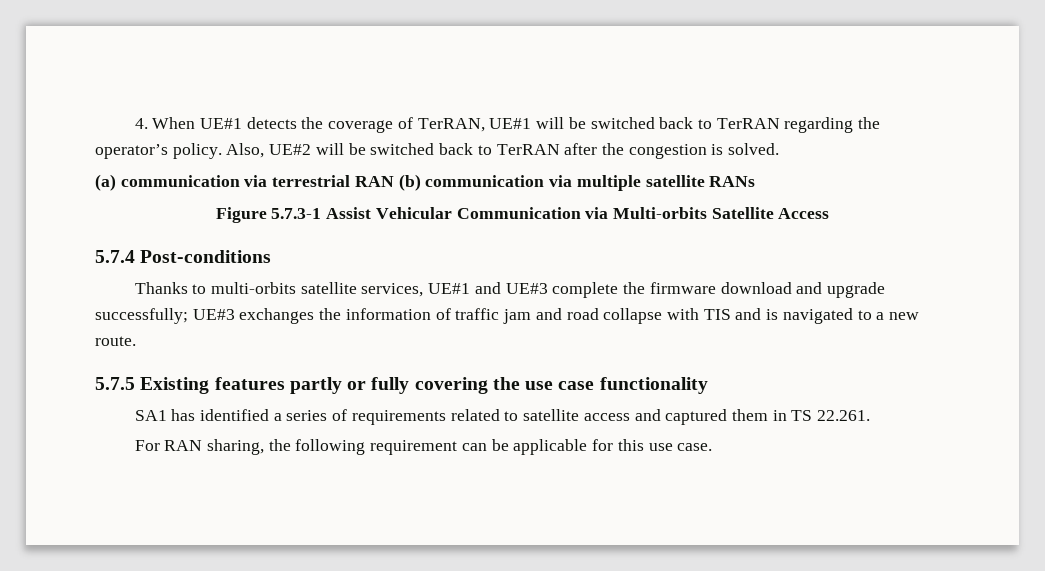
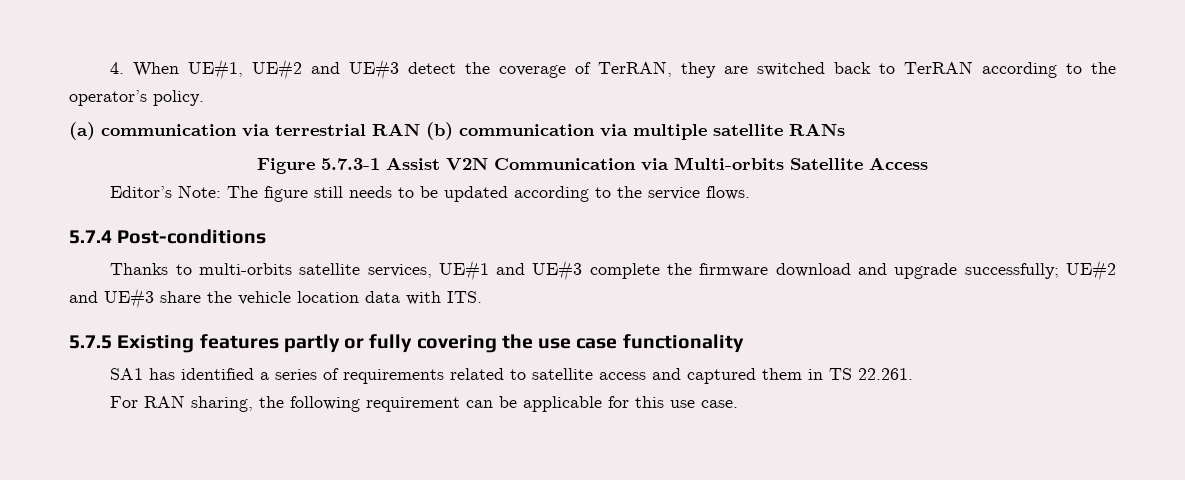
[199,117,297,129] UE#1 detects -> [188,59,457,80] UE#1, UE#2 and UE#3 detect
[489,117,854,133] UE#1 will be switched back to TerRAN regarding -> [681,61,1083,78] they are switched back to TerRAN according to
[226,143,780,159] Also, UE#2 will be switched back to TerRAN after the congestion is solved. -> (204, 98) none
[375,207,452,219] Vehicular -> [446,157,488,170] V2N
(830, 213) none -> [110,185,751,202] // Editor’s Note: The figure still needs to be updated according to the service flows.
[192,308,920,324] [95,336,136,346] UE#3 exchanges the information of traffic jam and road collapse with TIS and is navigated to a new route. -> [1066,260,1116,281] [69,288,482,309] UE#2 and UE#3 share the vehicle location data with ITS.

